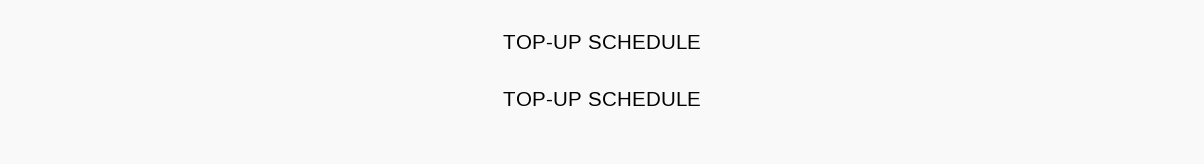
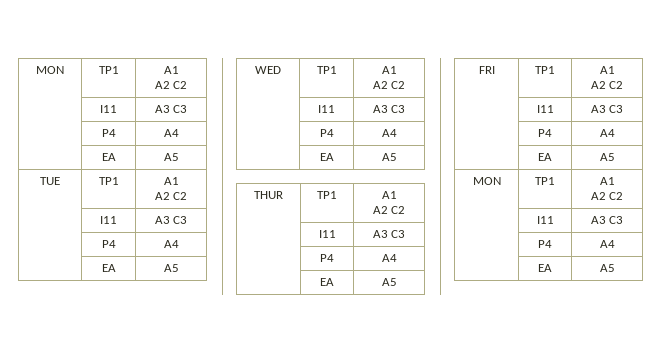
[503,35,701,49] [503,92,701,106] TOP-UP SCHEDULE // TOP-UP SCHEDULE -> [36,66,64,74] [98,66,119,74] [163,66,179,74] [154,81,188,89] [100,105,117,113] [154,105,188,113] [101,129,116,137] [163,129,179,137] [101,153,116,161] [163,153,179,161] [40,177,60,185] [98,177,119,185] [163,177,179,185] [154,192,188,200] [100,216,117,224] [154,216,188,224] [101,240,116,248] [163,240,179,248] [101,264,116,272] [163,264,179,272] [255,66,281,74] [316,66,337,74] [381,66,397,74] [372,81,406,89] [318,105,335,113] [372,105,406,113] [319,129,334,137] [381,129,397,137] [319,153,334,161] [381,153,397,161] [254,191,283,199] [317,191,337,199] [381,191,397,199] [372,206,406,214] [318,230,336,238] [372,230,406,238] [320,254,334,262] [381,254,397,262] [320,278,334,286] [381,278,397,286] [478,66,495,74] [535,66,555,74] [599,66,615,74] [590,81,624,89] [536,105,554,113] [590,105,624,113] [538,129,552,137] [599,129,615,137] [538,153,552,161] [599,153,615,161] [472,177,501,185] [535,177,555,185] [599,177,615,185] [590,192,624,200] [536,216,554,224] [590,216,624,224] [538,240,552,248] [599,240,615,248] [538,264,552,272] [599,264,615,272] MON | TP1 | A1 // A2 C2 // | I11 | A3 C3 // | P4 | A4 // | EA | A5 // TUE | TP1 | A1 // A2 C2 // | I11 | A3 C3 // | P4 | A4 // | EA | A5 // WED | TP1 | A1 // A2 C2 // | I11 | A3 C3 // | P4 | A4 // | EA | A5 // THUR | TP1 | A1 // A2 C2 // | I11 | A3 C3 // | P4 | A4 // | EA | A5 // FRI | TP1 | A1 // A2 C2 // | I11 | A3 C3 // | P4 | A4 // | EA | A5 // MON | TP1 | A1 // A2 C2 // | I11 | A3 C3 // | P4 | A4 // | EA | A5

